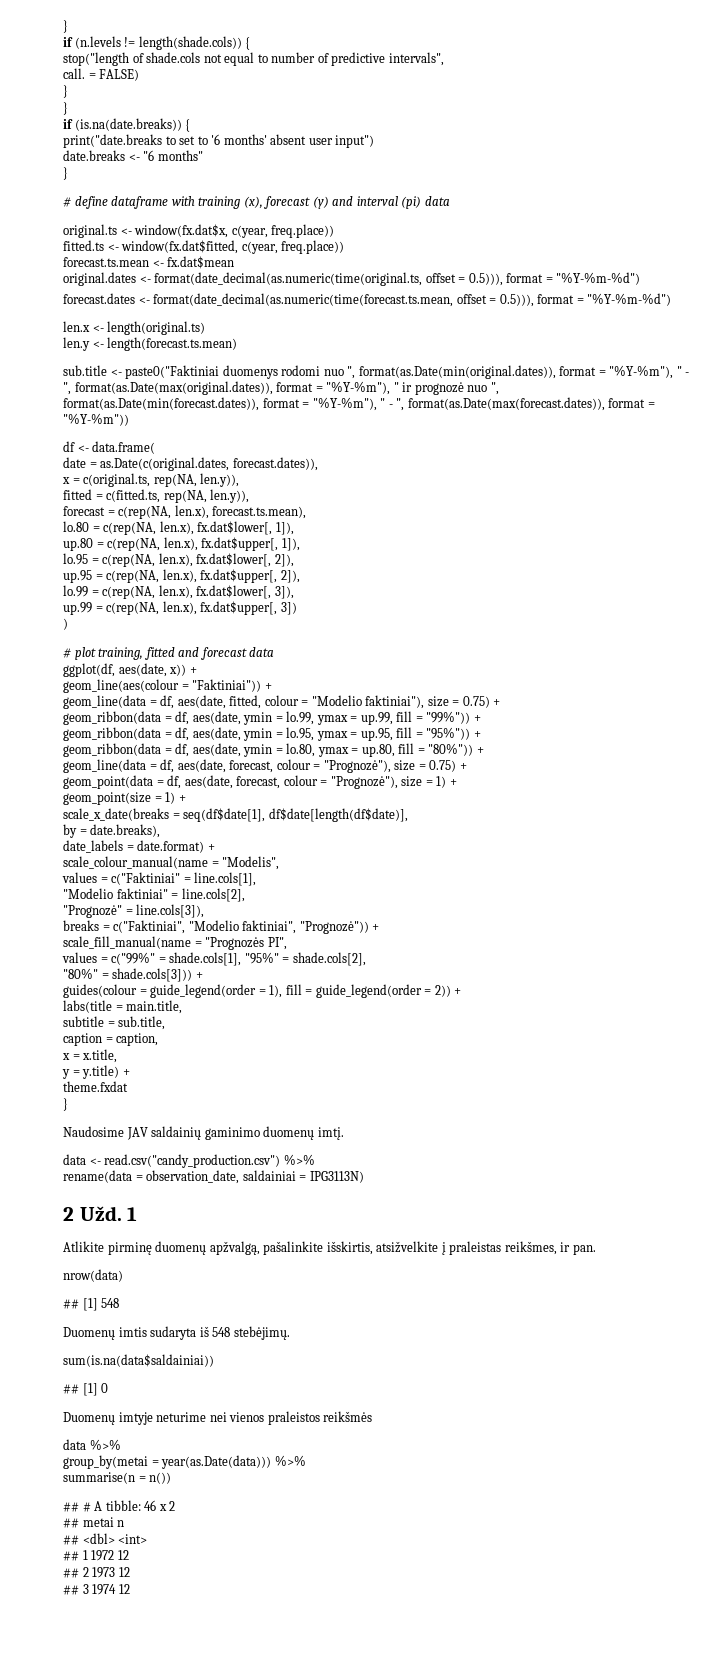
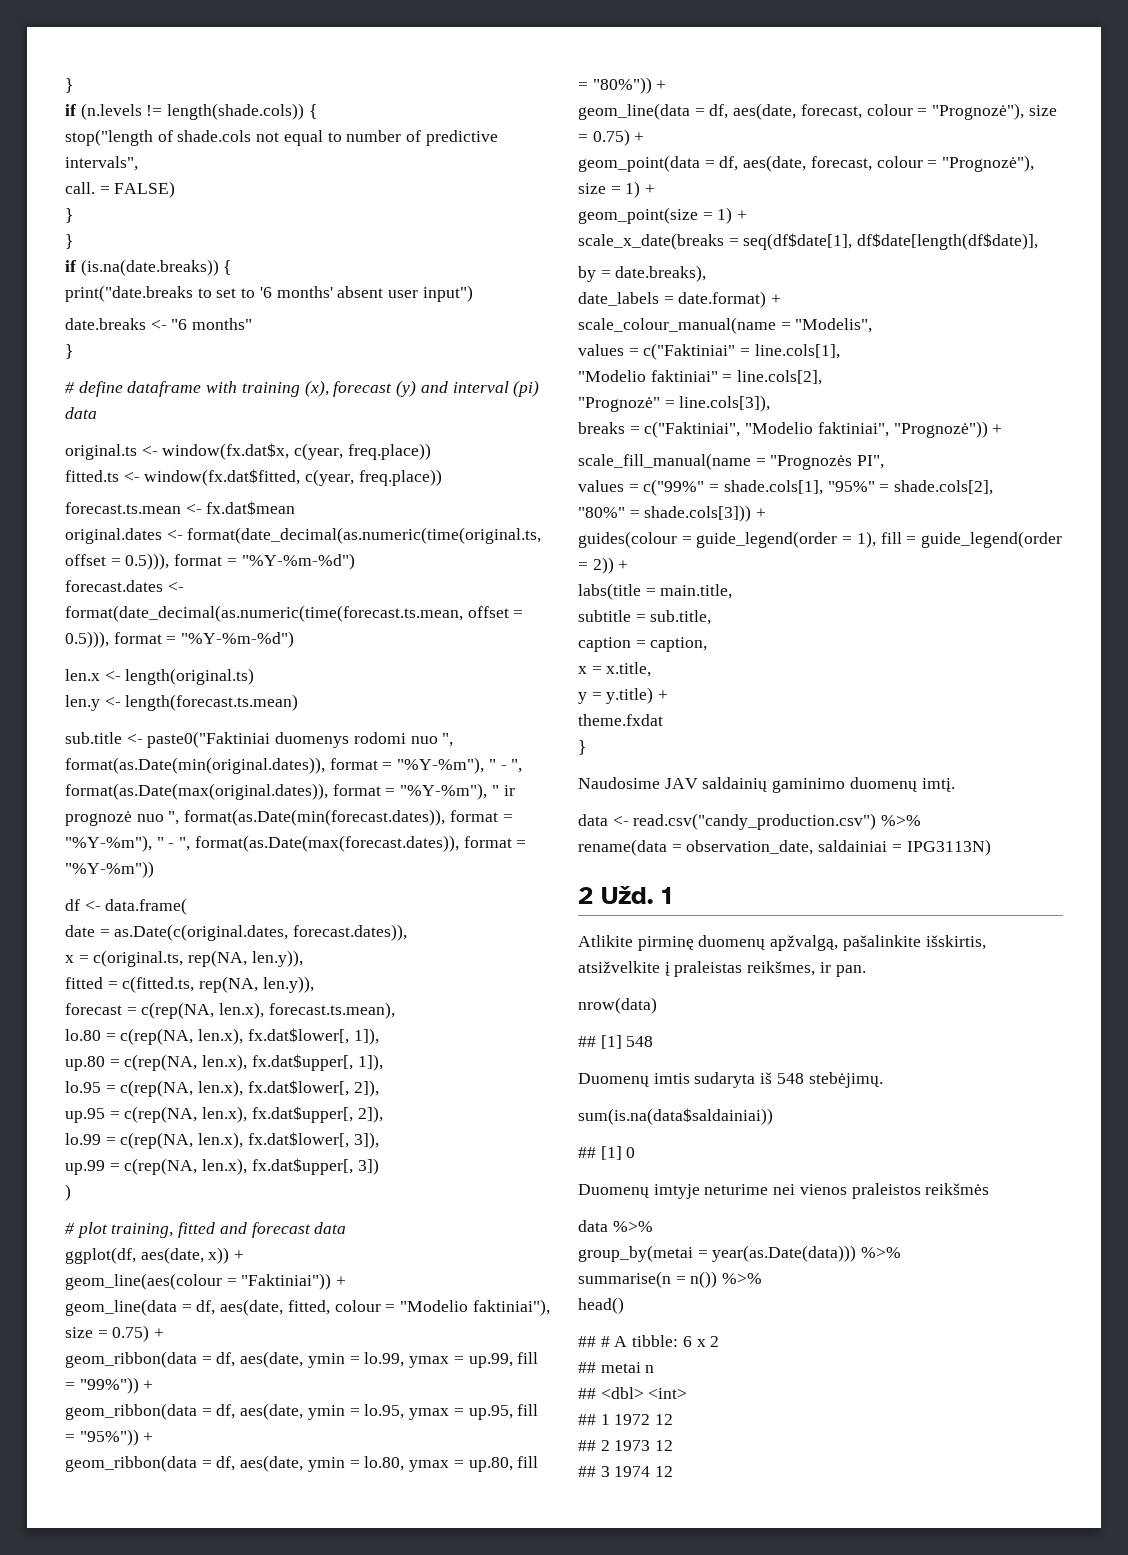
(172, 1478) none -> [722,1273,763,1284] [578,1297,624,1314] %>% // head()
[144,1500,157,1511] 46 -> [682,1336,692,1347] 6

